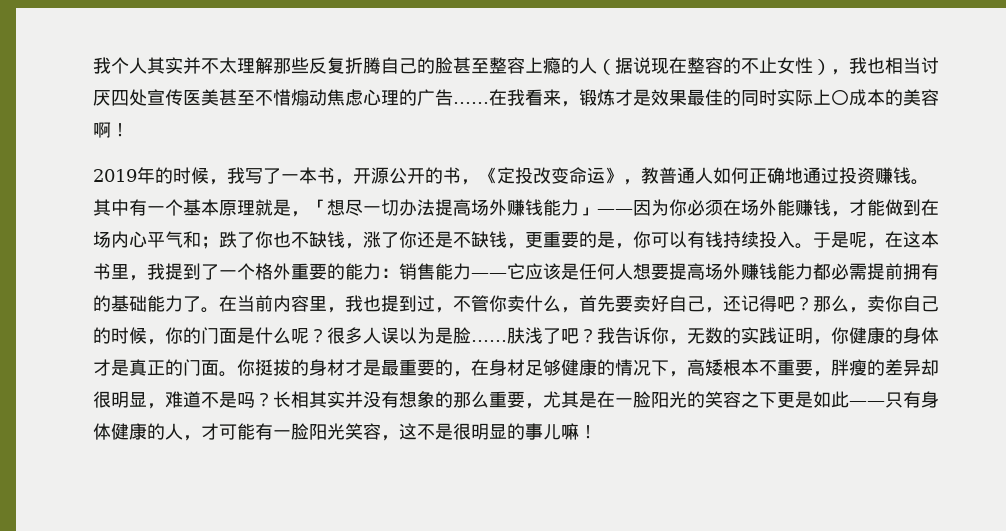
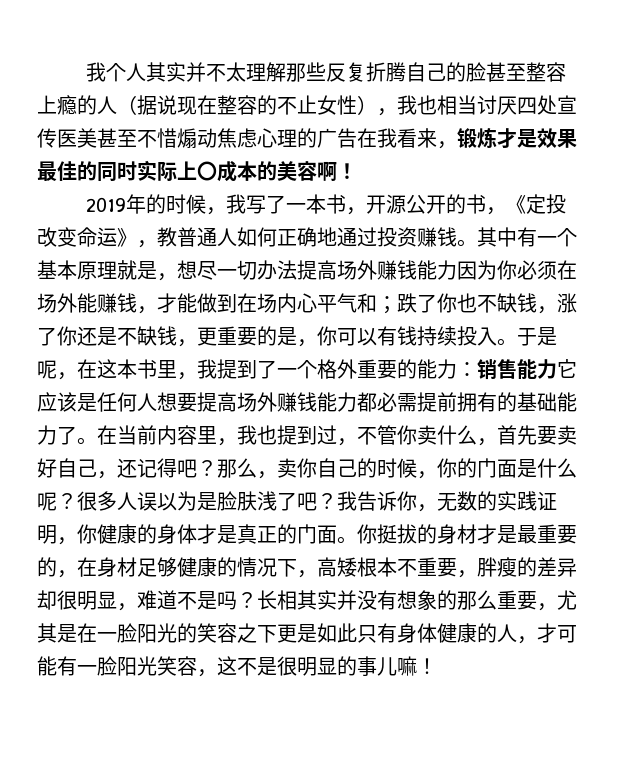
[453,102,489,104] …… -> (357, 138) none
[309,199,327,214] 「 -> (177, 277) none
[579,207,633,216] 」—— -> (457, 270) none
[471,273,507,278] —— -> (557, 369) none
[471,340,507,342] …… -> (237, 501) none
[849,401,885,406] —— -> (357, 633) none

